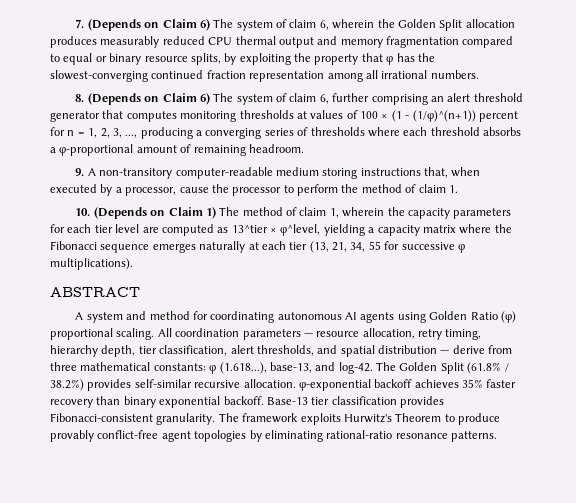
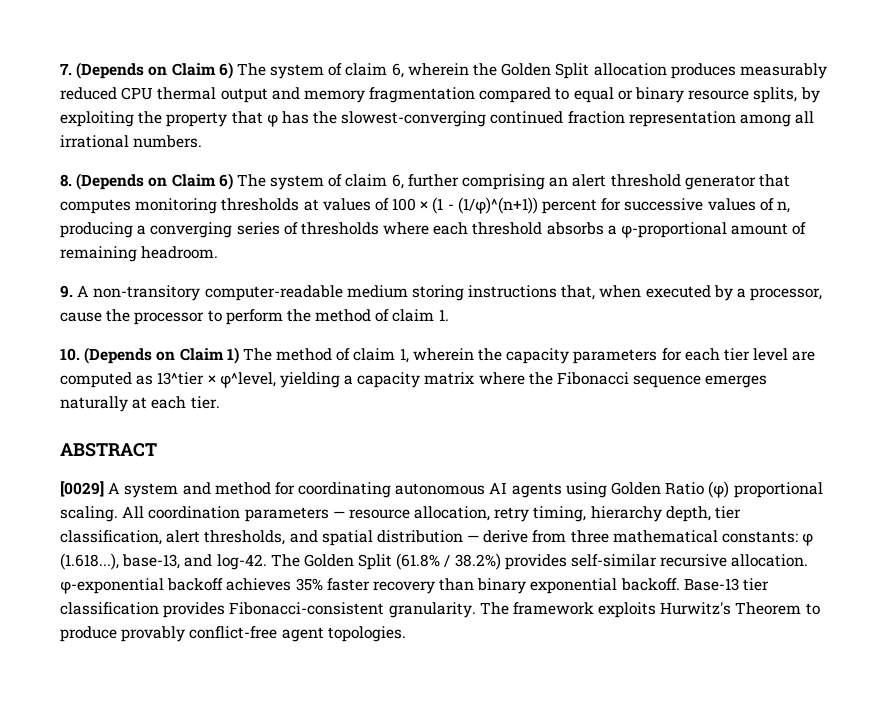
[67,128,138,138] n = 1, 2, 3, ..., -> [624,198,790,213] successive values of n,
[289,241,465,253] [50,258,133,270] tier (13, 21, 34, 55 for successive φ multiplications). -> [190,396,220,409] tier.
(140, 292) none -> [60,481,104,497] [0029]
[194,430,497,442] topologies by eliminating rational-ratio resonance patterns. -> [327,626,406,642] topologies.

